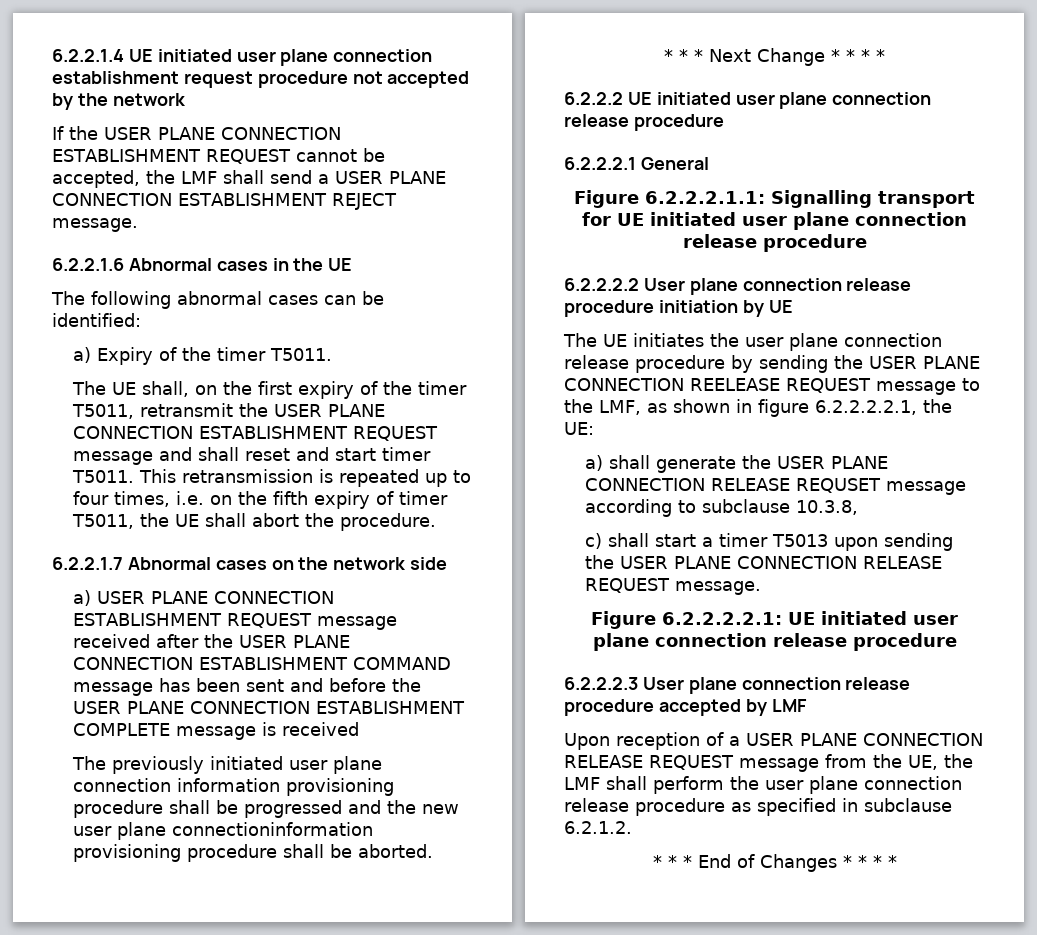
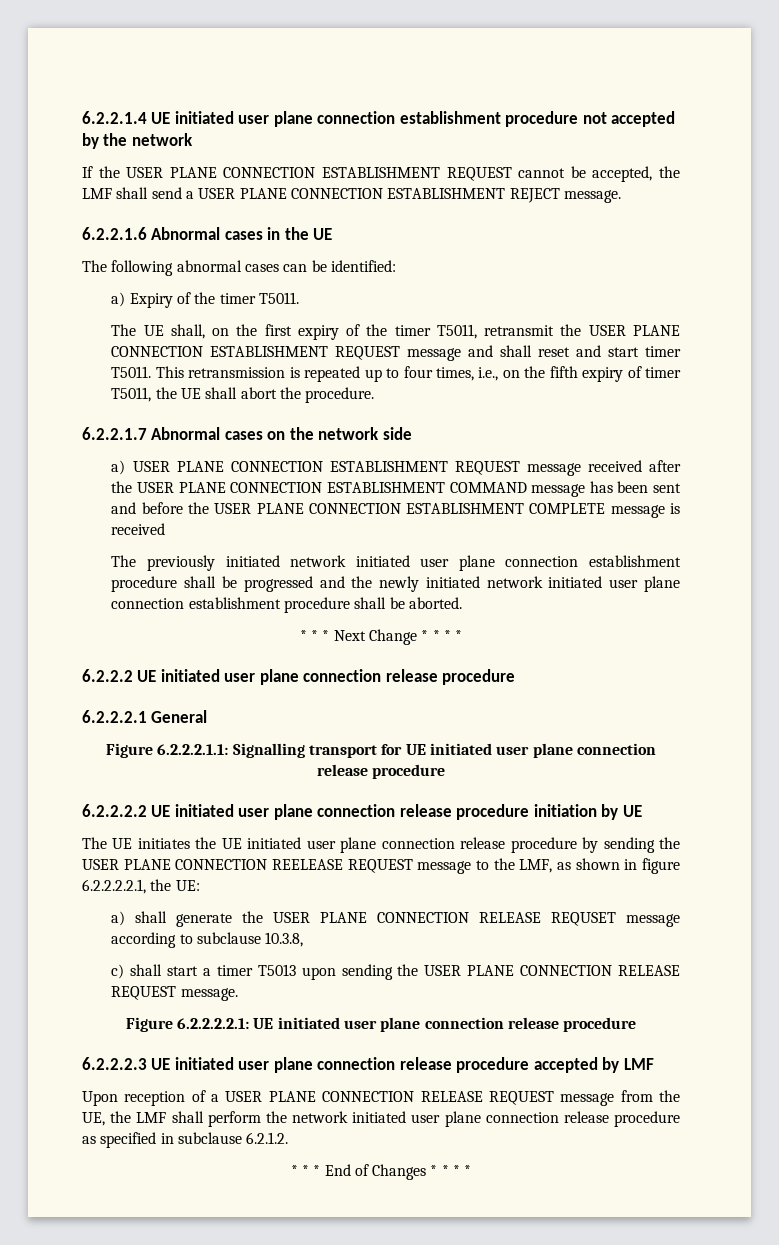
[183,71,253,88] request -> (501, 117) none
[175,491,204,505] i.e. -> [478,367,499,381] i.e.,
[288,756,382,774] [72,778,394,796] user plane connection information provisioning -> [290,555,682,571] network initiated user plane connection establishment
[421,804,459,814] [72,822,373,840] [72,844,181,862] new user plane connectioninformation provisioning -> [379,576,681,592] [111,597,281,609] newly initiated network initiated user plane connection establishment
[643,278,685,291] User -> [151,804,270,817] UE initiated user
(739, 340) none -> [221,837,302,849] UE initiated
[642,677,684,690] User -> [151,1057,270,1070] UE initiated user
(759, 783) none -> [292,1111,407,1123] network initiated

